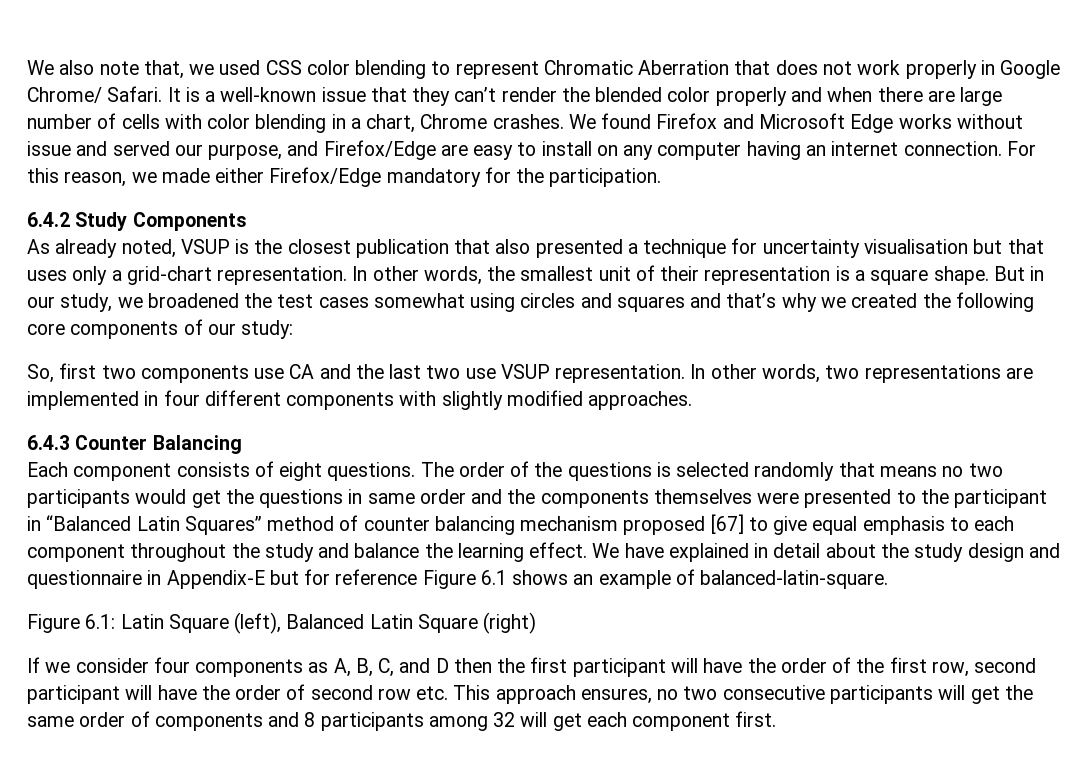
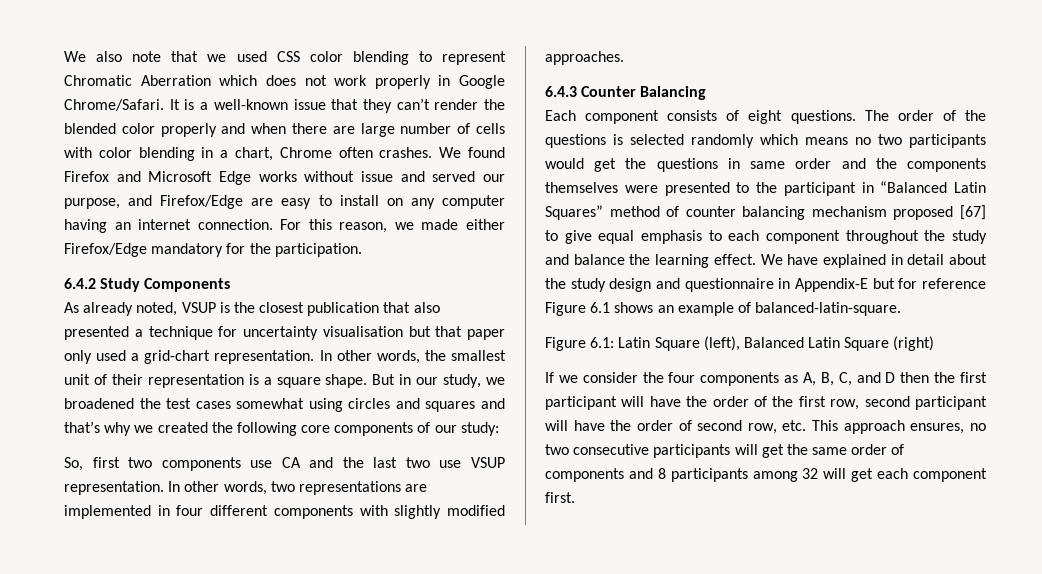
[143,60,184,79] that, -> [171,51,199,62] that
[734,60,771,75] that -> [219,75,258,86] which
[27,86,163,103] Chrome/ Safari. -> [64,99,164,111] Chrome/Safari.
(488, 121) none -> [338,147,373,158] often
[27,266,108,285] uses only -> [467,329,505,340] [64,350,127,364] paper only used
[838,462,875,477] that -> [760,134,798,145] which
(149, 665) none -> [642,372,664,383] the
[377,688,411,700] row -> [747,423,777,434] row,

